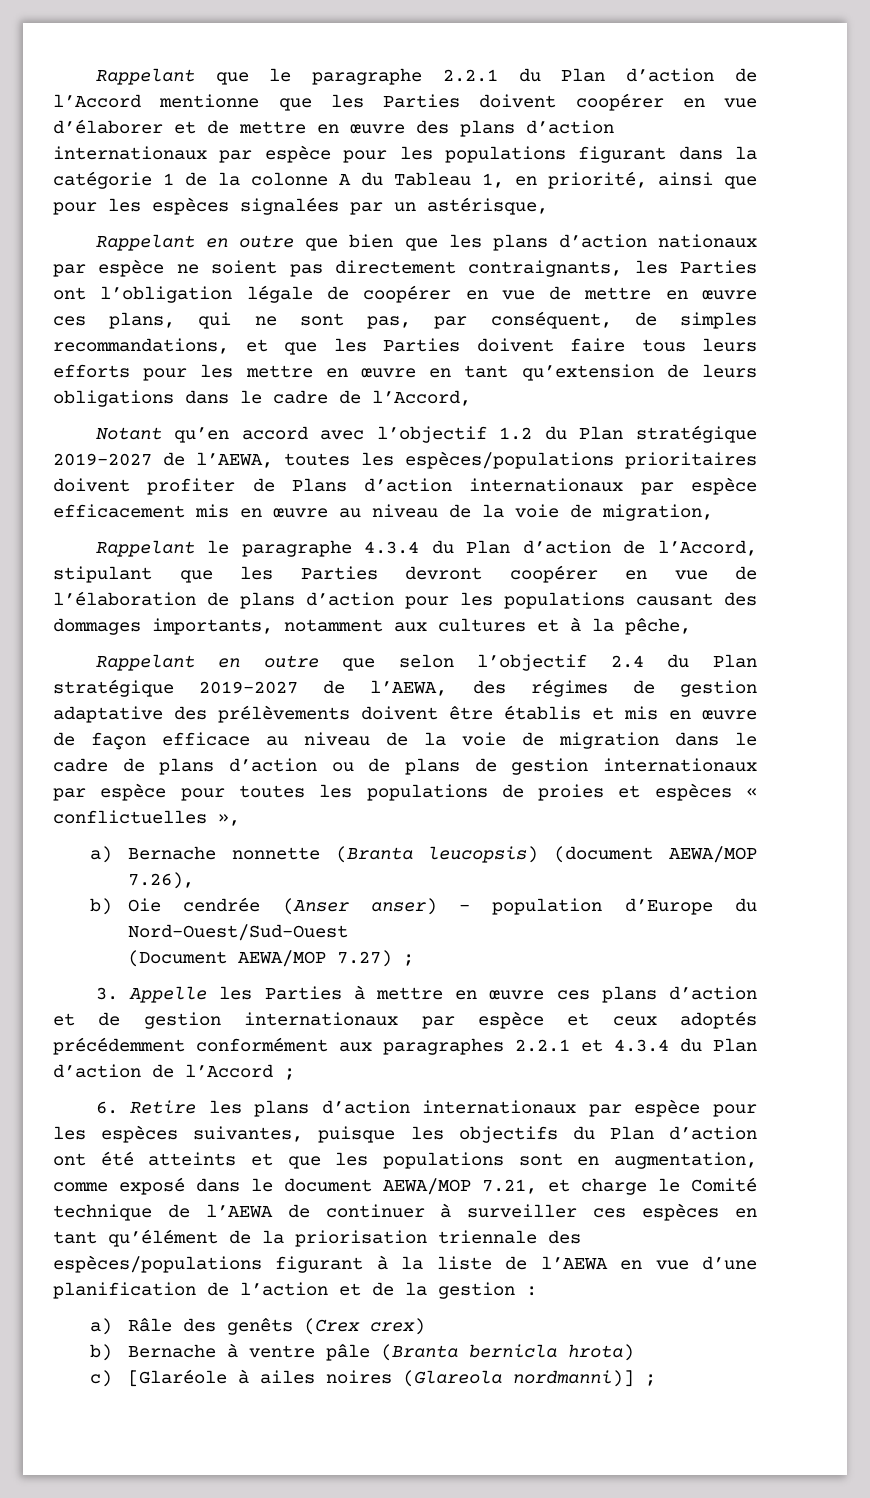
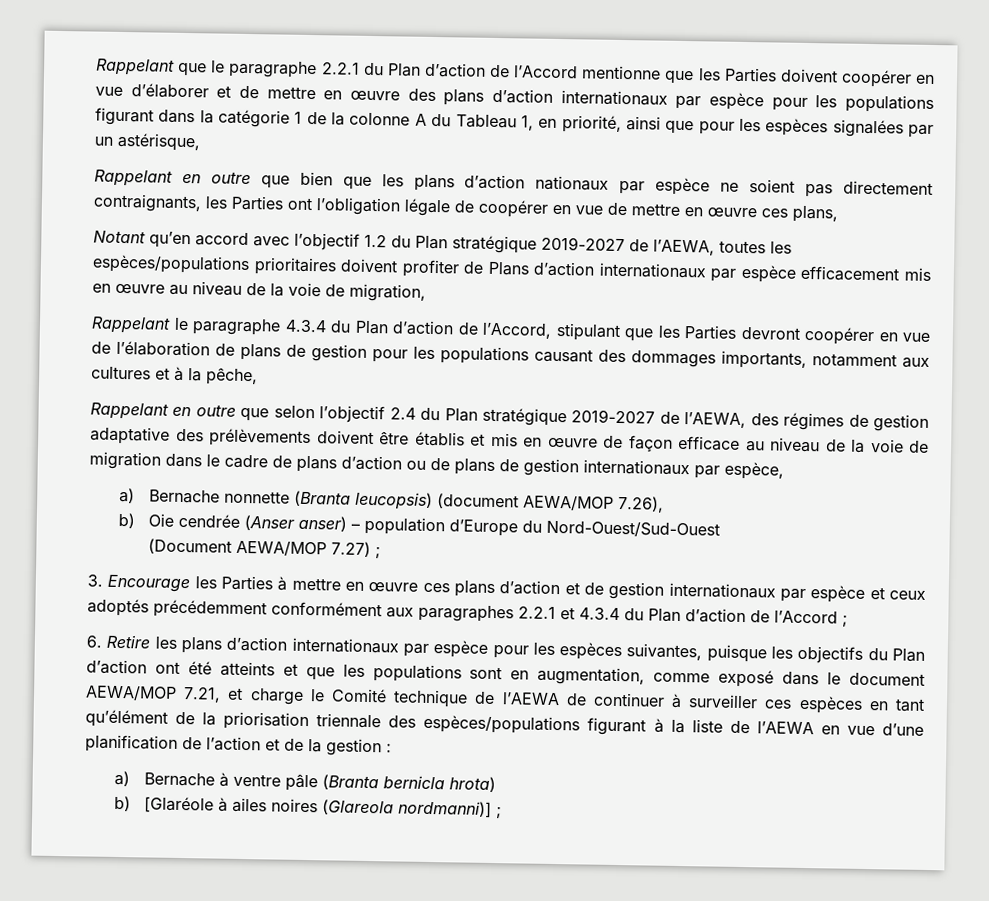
[198,311,757,329] [53,338,757,355] [53,364,757,381] [53,390,471,407] qui ne sont pas, par conséquent, de simples recommandations, et que les Parties doivent faire tous leurs efforts pour les mettre en œuvre en tant qu’extension de leurs obligations dans le cadre de l’Accord, -> (838, 214) none
[306,592,394,606] d’action -> [286,344,367,362] de gestion
[100,783,757,801] [53,810,240,826] espèce pour toutes les populations de proies et espèces « conflictuelles », -> [724,461,784,480] espèce,
[129,986,208,1003] Appelle -> [107,574,191,593] Encourage
[127,1318,425,1335] [90,1344,113,1361] Râle des genêts (Crex crex) // b) -> (131, 778) none
[90,1370,113,1387] c) -> [114,795,132,812] b)

